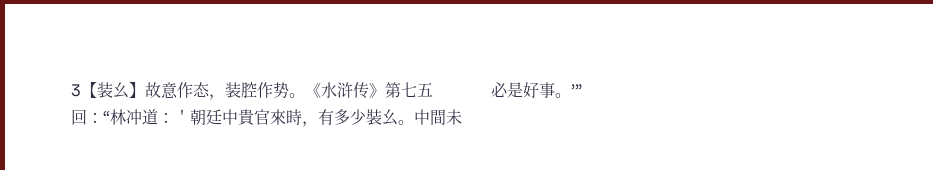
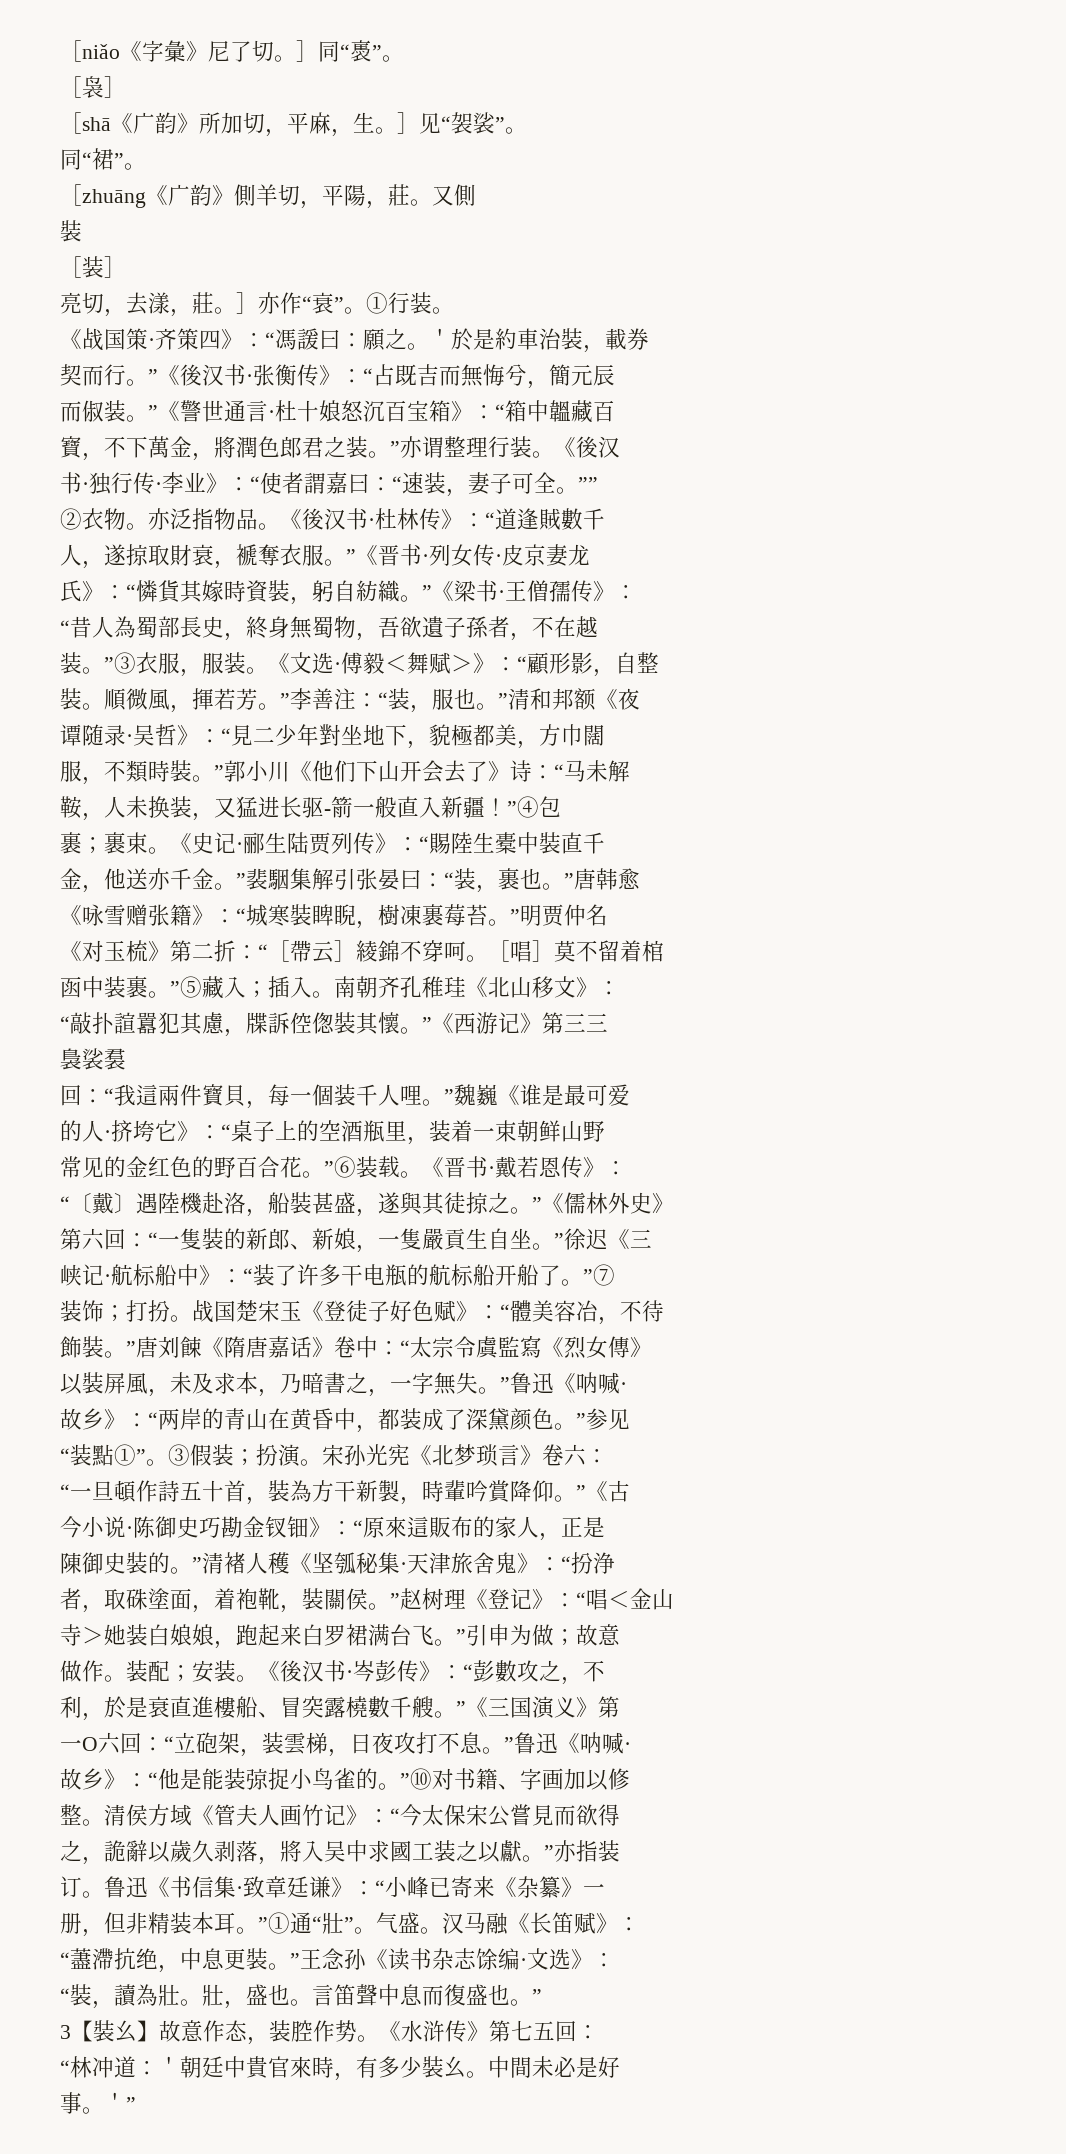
[71,82,113,98] 3【装 -> [60,40,404,62] [60,76,126,98] [60,112,527,137] [60,148,146,170] [60,184,476,209] [60,220,82,242] [60,256,126,278] [60,292,454,317] [60,328,649,353] [60,364,615,389] [60,400,615,423] [60,436,620,461] [60,472,598,497] [60,508,605,530] [60,544,590,569] [60,580,637,605] [60,616,598,641] [60,652,659,677] [60,688,640,713] [60,724,605,749] [60,760,630,785] [60,796,561,821] [60,832,605,855] [60,868,640,893] [60,904,608,929] [60,940,664,963] [60,976,620,999] [60,1012,608,1037] [60,1048,126,1070] [60,1084,630,1109] [60,1120,605,1145] [60,1156,627,1178] [60,1192,674,1217] [60,1228,652,1253] [60,1264,615,1286] [60,1300,664,1325] [60,1336,652,1359] [60,1372,627,1397] [60,1408,630,1433] [60,1444,608,1467] [60,1480,630,1505] [60,1516,605,1541] [60,1552,615,1574] [60,1588,674,1613] [60,1624,620,1649] [60,1660,605,1685] [60,1696,620,1721] [60,1732,631,1757] [60,1768,630,1791] [60,1804,620,1827] [60,1840,620,1865] [60,1876,605,1898] [60,1912,640,1937] [60,1948,615,1973] [60,1984,542,2009] [60,2020,115,2042] ［niǎo《字彙》尼了切。］同“褭”。 // ［袅］ // ［shā《广韵》所加切，平麻，生。］见“袈裟”。 // 同“裙”。 // ［zhuāng《广韵》側羊切，平陽，莊。又側 // 裝 // ［装］ // 亮切，去漾，莊。］亦作“衰”。①行装。 // 《战国策·齐策四》：“馮諼曰：願之。＇於是約車治裝，載券 // 契而行。”《後汉书·张衡传》：“占既吉而無悔兮，簡元辰 // 而俶装。”《警世通言·杜十娘怒沉百宝箱》：“箱中韞藏百 // 寶，不下萬金，將潤色郎君之装。”亦谓整理行装。《後汉 // 书·独行传·李业》：“使者謂嘉曰：“速装，妻子可全。”” // ②衣物。亦泛指物品。《後汉书·杜林传》：“道逢賊數千 // 人，遂掠取財衰，褫奪衣服。”《晋书·列女传·皮京妻龙 // 氏》：“憐貨其嫁時資裝，躬自紡織。”《梁书·王僧孺传》： // “昔人為蜀部長史，終身無蜀物，吾欲遺子孫者，不在越 // 装。”③衣服，服装。《文选·傅毅＜舞赋＞》：“顧形影，自整 // 裝。順微風，揮若芳。”李善注：“装，服也。”清和邦额《夜 // 谭随录·吴哲》：“見二少年對坐地下，貌極都美，方巾闊 // 服，不類時裝。”郭小川《他们下山开会去了》诗：“马未解 // 鞍，人未换装，又猛进长驱-箭一般直入新疆！”④包 // 裹；裹束。《史记·郦生陆贾列传》：“賜陸生橐中裝直千 // 金，他送亦千金。”裴駰集解引张晏曰：“装，裹也。”唐韩愈 // 《咏雪赠张籍》：“城寒裝睥睨，樹凍裹莓苔。”明贾仲名 // 《对玉梳》第二折：“［帶云］綾錦不穿呵。［唱］莫不留着棺 // 函中装裹。”⑤藏入；插入。南朝齐孔稚珪《北山移文》： // “敲扑諠囂犯其慮，牒訴倥偬裝其懷。”《西游记》第三三 // 裊裟裠 // 回：“我這兩件寶貝，每一個装千人哩。”魏巍《谁是最可爱 // 的人·挤垮它》：“桌子上的空酒瓶里，装着一束朝鲜山野 // 常见的金红色的野百合花。”⑥装载。《晋书·戴若恩传》： // “〔戴〕遇陸機赴洛，船裝甚盛，遂與其徒掠之。”《儒林外史》 // 第六回：“一隻裝的新郎、新娘，一隻嚴貢生自坐。”徐迟《三 // 峡记·航标船中》：“装了许多干电瓶的航标船开船了。”⑦ // 装饰；打扮。战国楚宋玉《登徒子好色赋》：“體美容冶，不待 // 飾裝。”唐刘餗《隋唐嘉话》卷中：“太宗令虞監寫《烈女傳》 // 以裝屏風，未及求本，乃暗書之，一字無失。”鲁迅《呐喊· // 故乡》：“两岸的青山在黄昏中，都装成了深黛颜色。”参见 // “装點①”。③假装；扮演。宋孙光宪《北梦琐言》卷六： // “一旦頓作詩五十首，裝為方干新製，時輩吟賞降仰。”《古 // 今小说·陈御史巧勘金钗钿》：“原來這販布的家人，正是 // 陳御史裝的。”清褚人穫《坚瓠秘集·天津旅舍鬼》：“扮浄 // 者，取硃塗面，着袍靴，裝關侯。”赵树理《登记》：“唱＜金山 // 寺＞她装白娘娘，跑起来白罗裙满台飞。”引申为做；故意 // 做作。装配；安装。《後汉书·岑彭传》：“彭數攻之，不 // 利，於是衰直進樓船、冒突露橈數千艘。”《三国演义》第 // 一O六回：“立砲架，装雲梯，日夜攻打不息。”鲁迅《呐喊· // 故乡》：“他是能装弶捉小鸟雀的。”⑩对书籍、字画加以修 // 整。清侯方域《管夫人画竹记》：“今太保宋公嘗見而欲得 // 之，詭辭以歲久剥落，將入吴中求國工装之以獻。”亦指装 // 订。鲁迅《书信集·致章廷谦》：“小峰已寄来《杂纂》一 // 册，但非精装本耳。”①通“壯”。气盛。汉马融《长笛赋》： // “藎滯抗绝，中息更裝。”王念孙《读书杂志馀编·文选》： // “裝，讀為壯。壯，盛也。言笛聲中息而復盛也。” // 3【裝
(103, 118) none -> (599, 2032) //
[539,82,582,98] 事。’” -> [60,2092,136,2114] // 事。＇”

